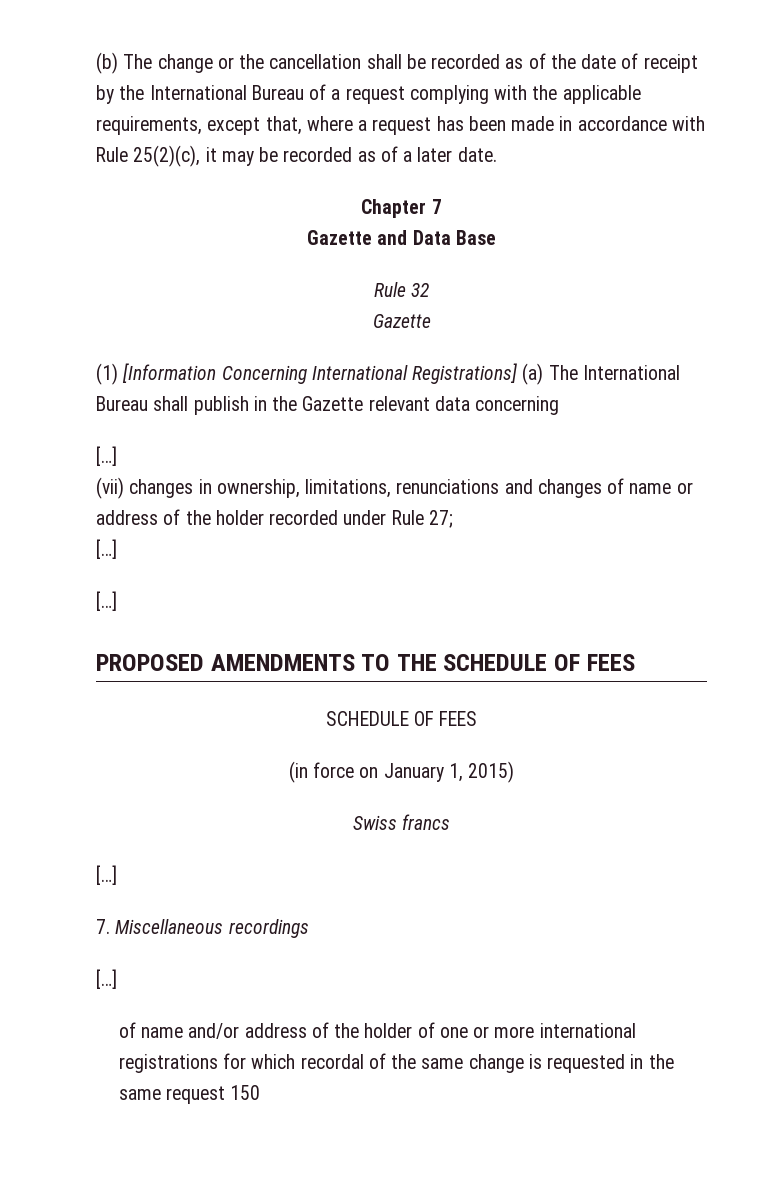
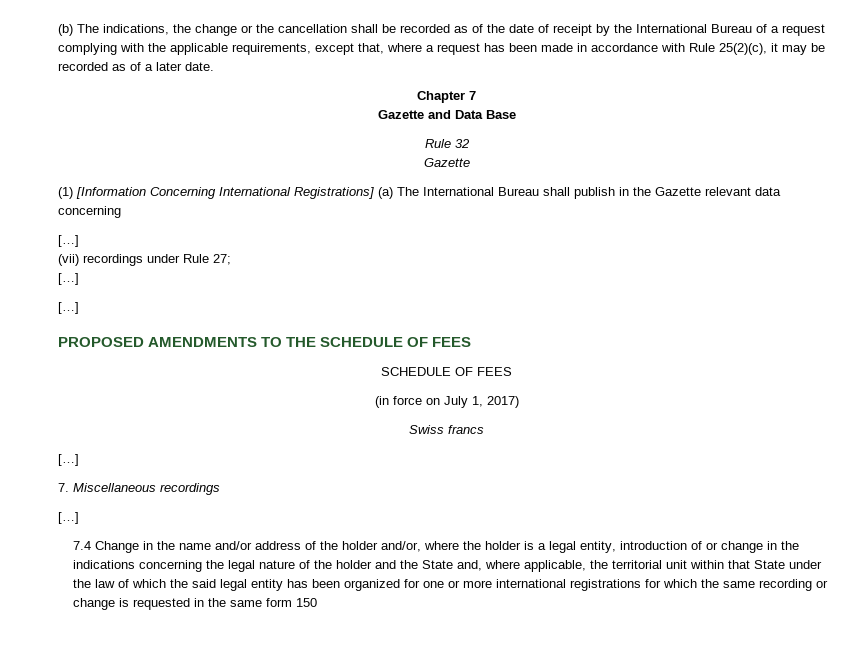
(153, 61) none -> [103,24,191,35] indications, the
[129,478,693,498] [96,509,339,525] changes in ownership, limitations, renunciations and changes of name or address of the holder recorded -> [83,254,143,266] recordings
[383,761,515,783] January 1, 2015) -> [443,396,519,408] July 1, 2017)
[118,1022,136,1038] of -> [72,541,175,553] 7.4 Change in the
[417,1022,435,1038] of -> [380,541,799,553] [72,560,822,572] [72,579,420,591] and/or, where the holder is a legal entity, introduction of or change in the indications concerning the legal nature of the holder and the State and, where applicable, the territorial unit within that State under the law of which the said legal entity has been organized for
[300,1053,464,1069] recordal of the same -> [700,579,828,591] the same recording or
[166,1086,226,1104] request -> [265,598,292,607] form

